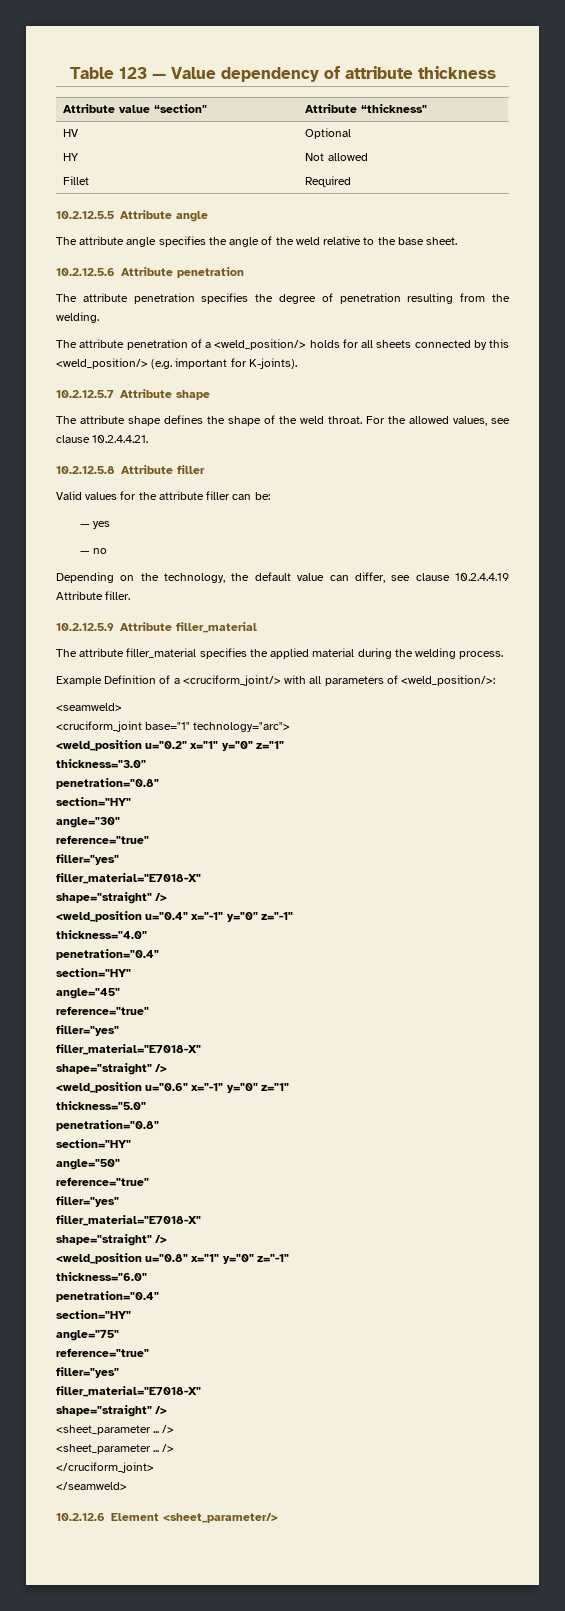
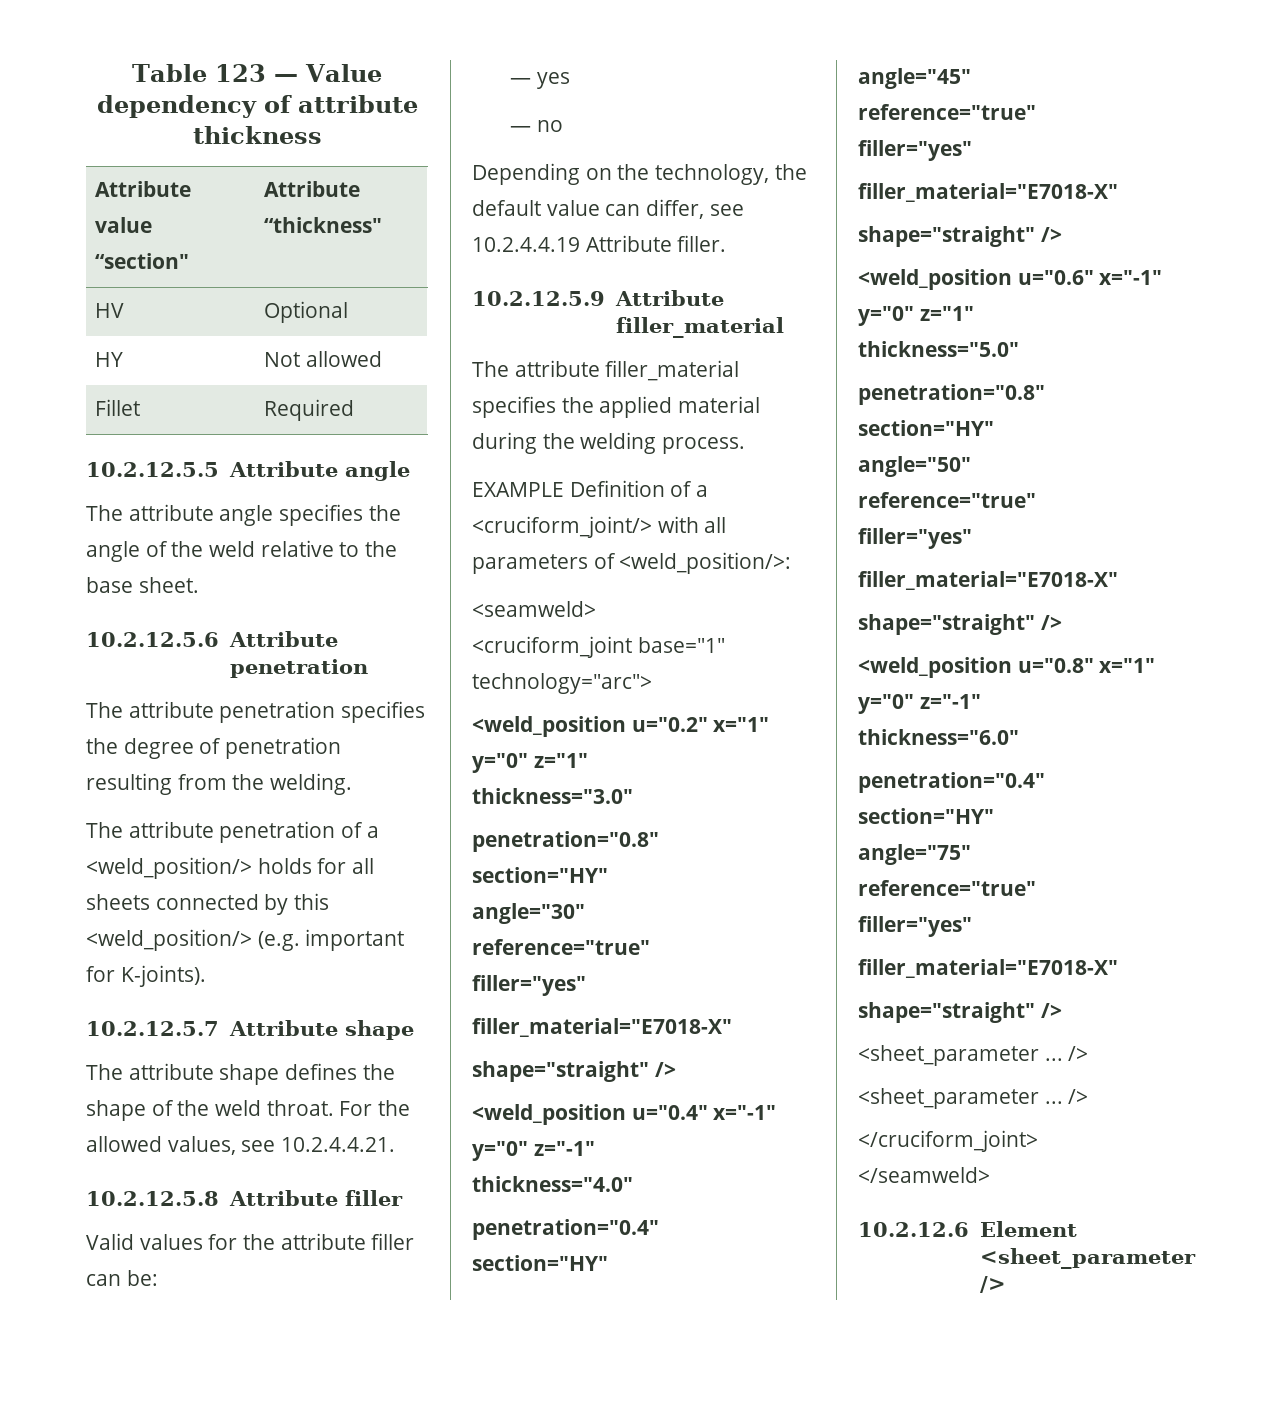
[56,435,90,443] clause -> (276, 1146) none
[415,573,450,581] clause -> (744, 210) none
[56,676,102,686] Example -> [472,482,564,497] EXAMPLE

